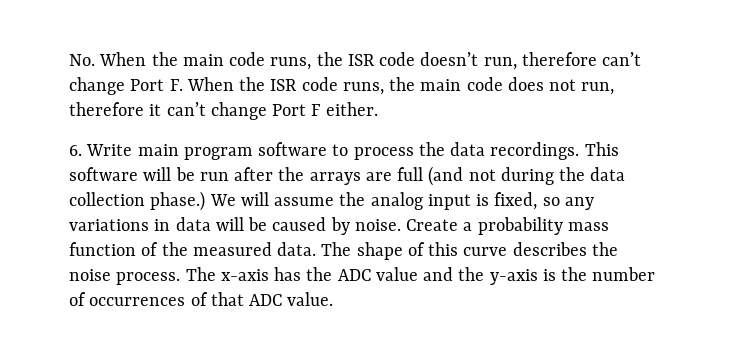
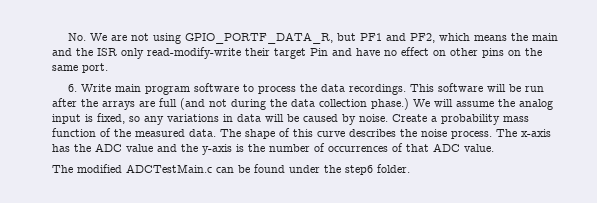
[99,52,642,70] [69,77,615,95] [69,102,378,120] When the main code runs, the ISR code doesn’t run, therefore can’t change Port F. When the ISR code runs, the main code does not run, therefore it can’t change Port F either. -> [90,32,559,44] [52,47,542,59] [52,63,108,73] We are not using GPIO_PORTF_DATA_R, but PF1 and PF2, which means the main and the ISR only read-modify-write their target Pin and have no effect on other pins on the same port.
(334, 299) none -> [52,164,410,175] // The modified ADCTestMain.c can be found under the step6 folder.

